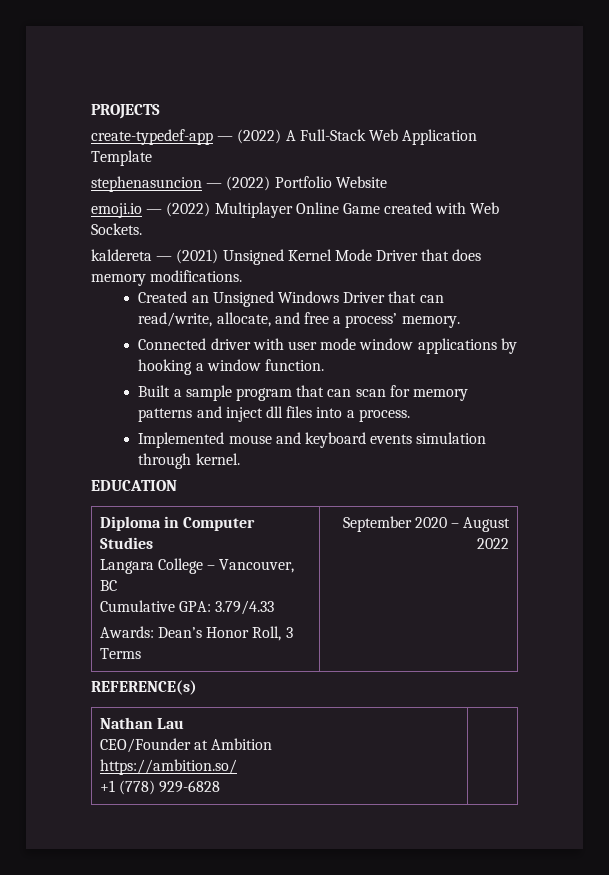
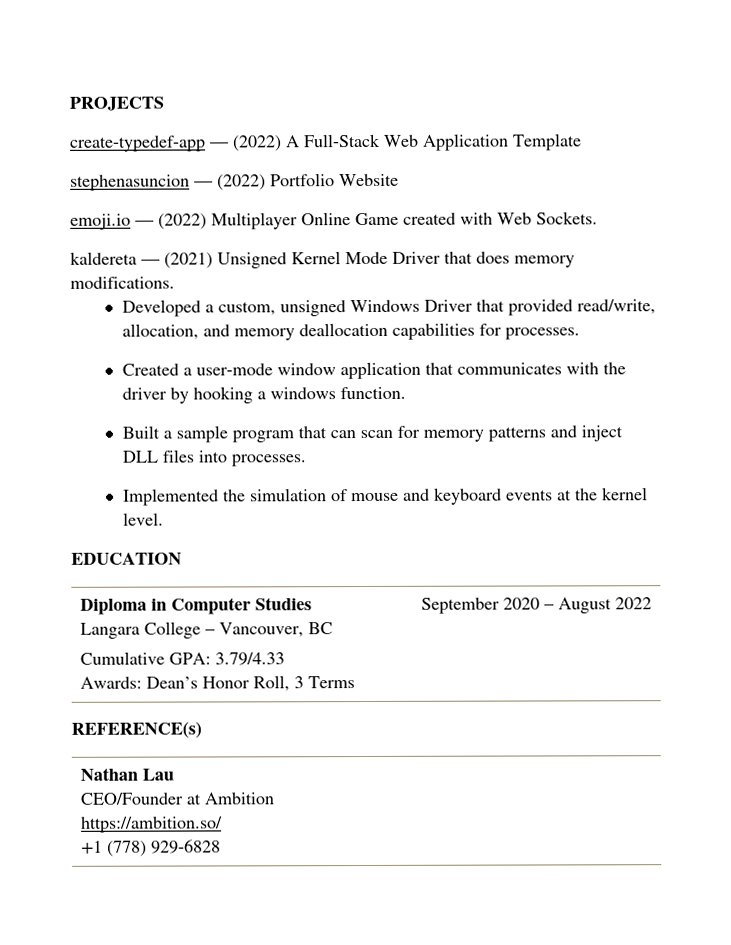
[138,291,444,307] [138,312,460,328] [138,338,497,354] Created an Unsigned Windows Driver that can read/write, allocate, and free a process’ memory. // Connected driver with user mode window applications -> [121,299,656,317] [121,322,580,341] [121,361,626,380] [121,387,167,400] Developed a custom, unsigned Windows Driver that provided read/write, allocation, and memory deallocation capabilities for processes. // Created a user-mode window application that communicates with the driver
[206,359,261,371] window -> [269,387,336,400] windows
[266,406,284,418] dll -> [121,450,158,463] DLL
[346,409,410,422] a process. -> [230,454,306,467] processes.
(225, 440) none -> [222,488,348,502] the simulation of
[416,432,487,444] [138,453,240,469] simulation through kernel. -> [556,487,648,501] [122,512,164,526] at the kernel level.

